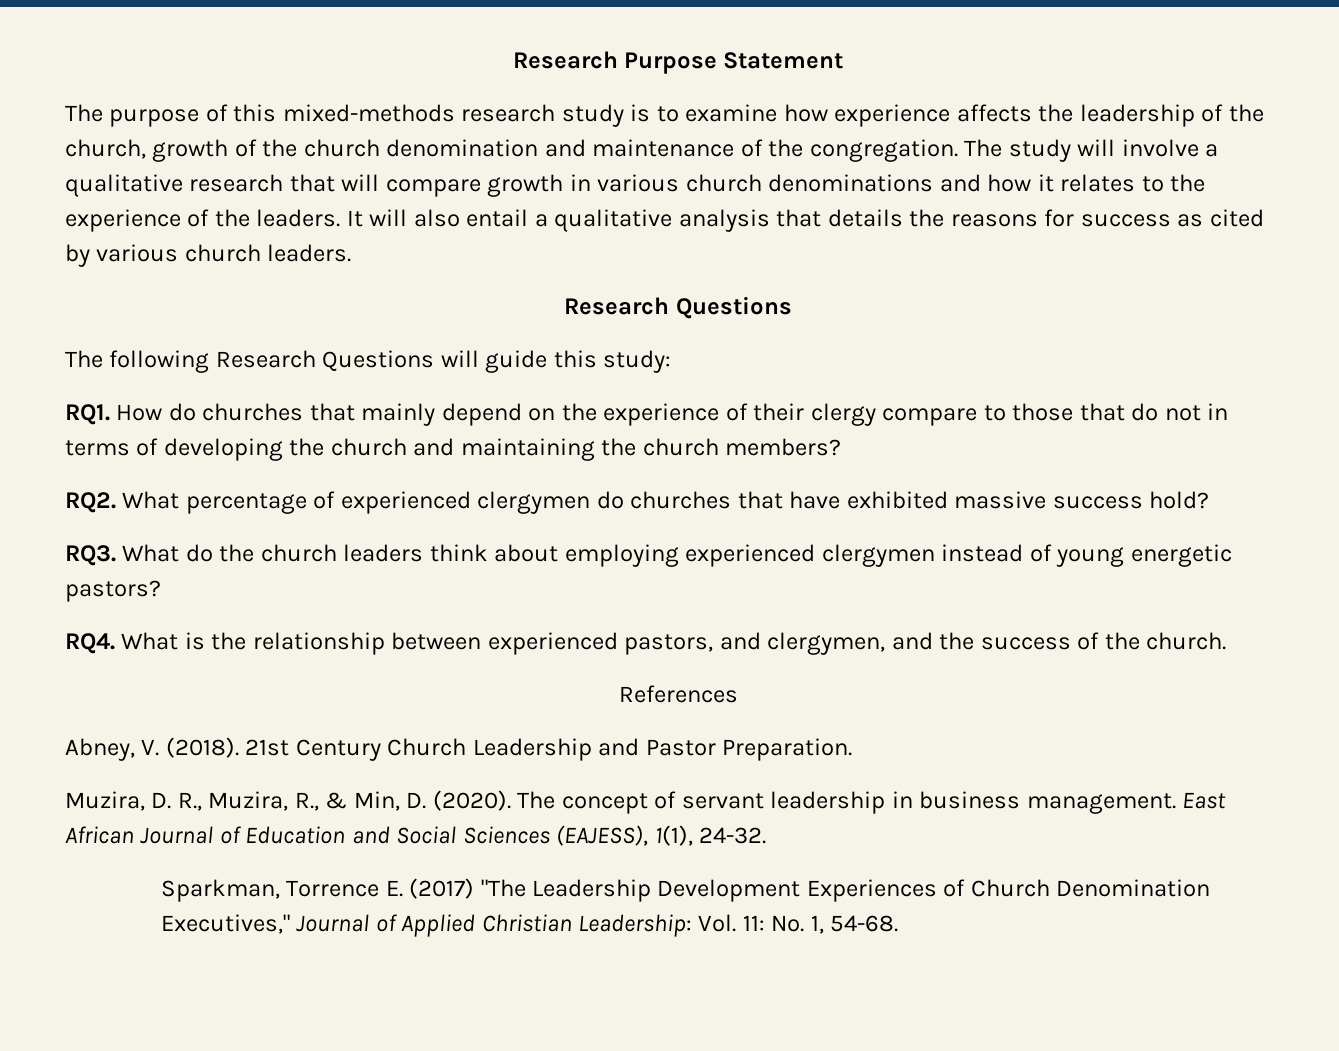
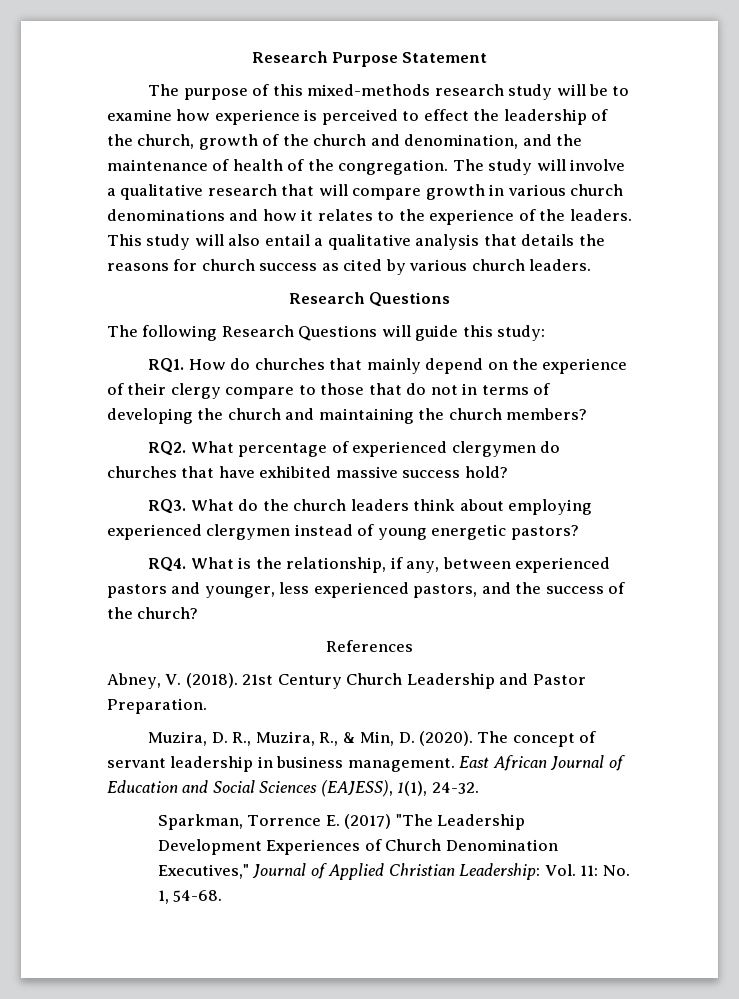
[630,104,651,122] is -> [556,84,608,96] will be
[956,104,1032,122] affects -> [304,109,469,125] is perceived to effect
[386,139,735,157] denomination and maintenance -> [370,134,583,149] [107,159,283,171] and denomination, and the maintenance of health
[346,210,363,227] It -> [107,234,191,250] This study
(1075, 218) none -> [201,259,255,271] church
[252,632,886,655] relationship between experienced pastors, and clergymen, -> [286,557,610,573] [107,582,478,598] relationship, if any, between experienced pastors and younger, less experienced pastors,
[1146,632,1227,650] church. -> [137,607,199,619] church?

